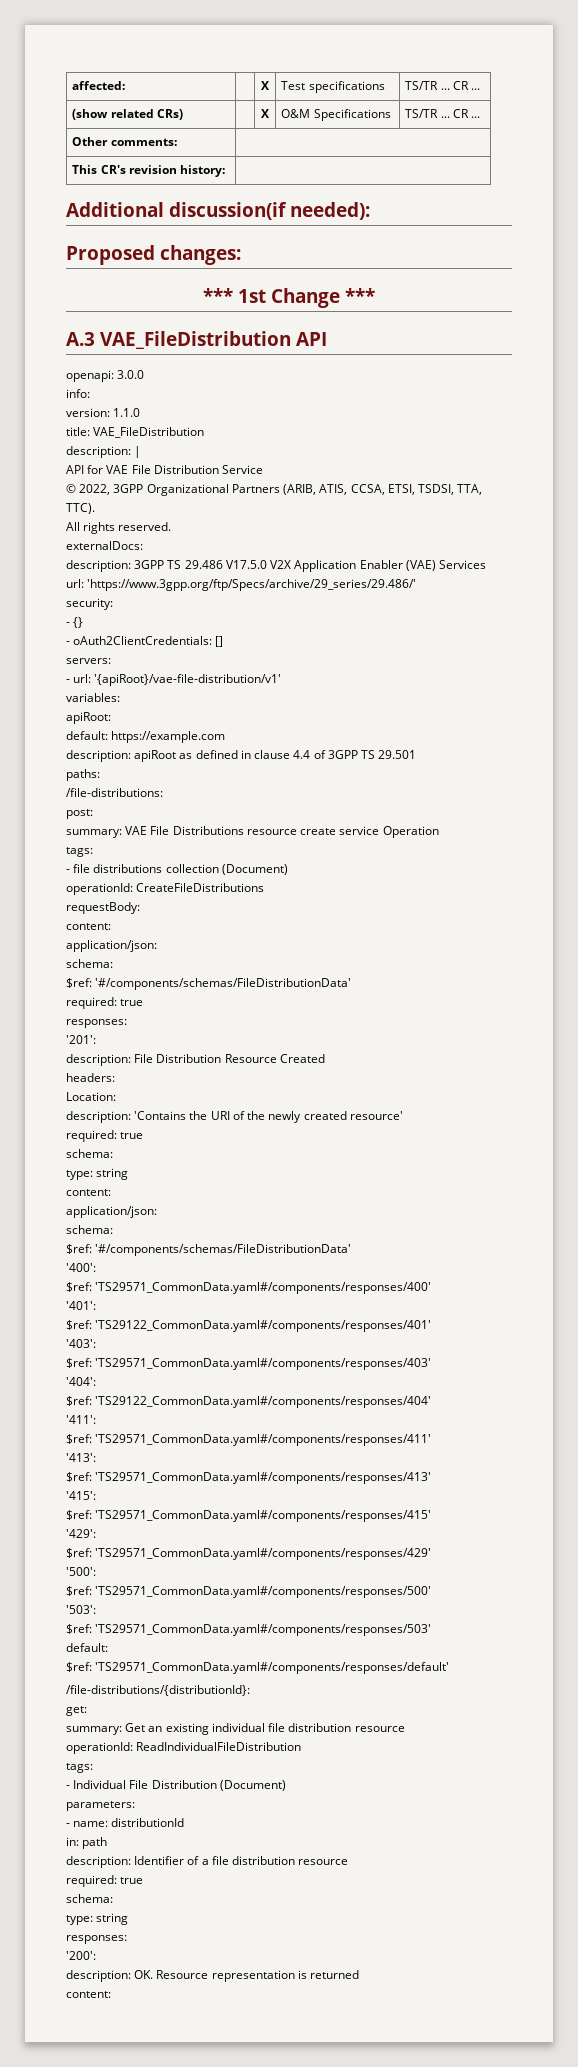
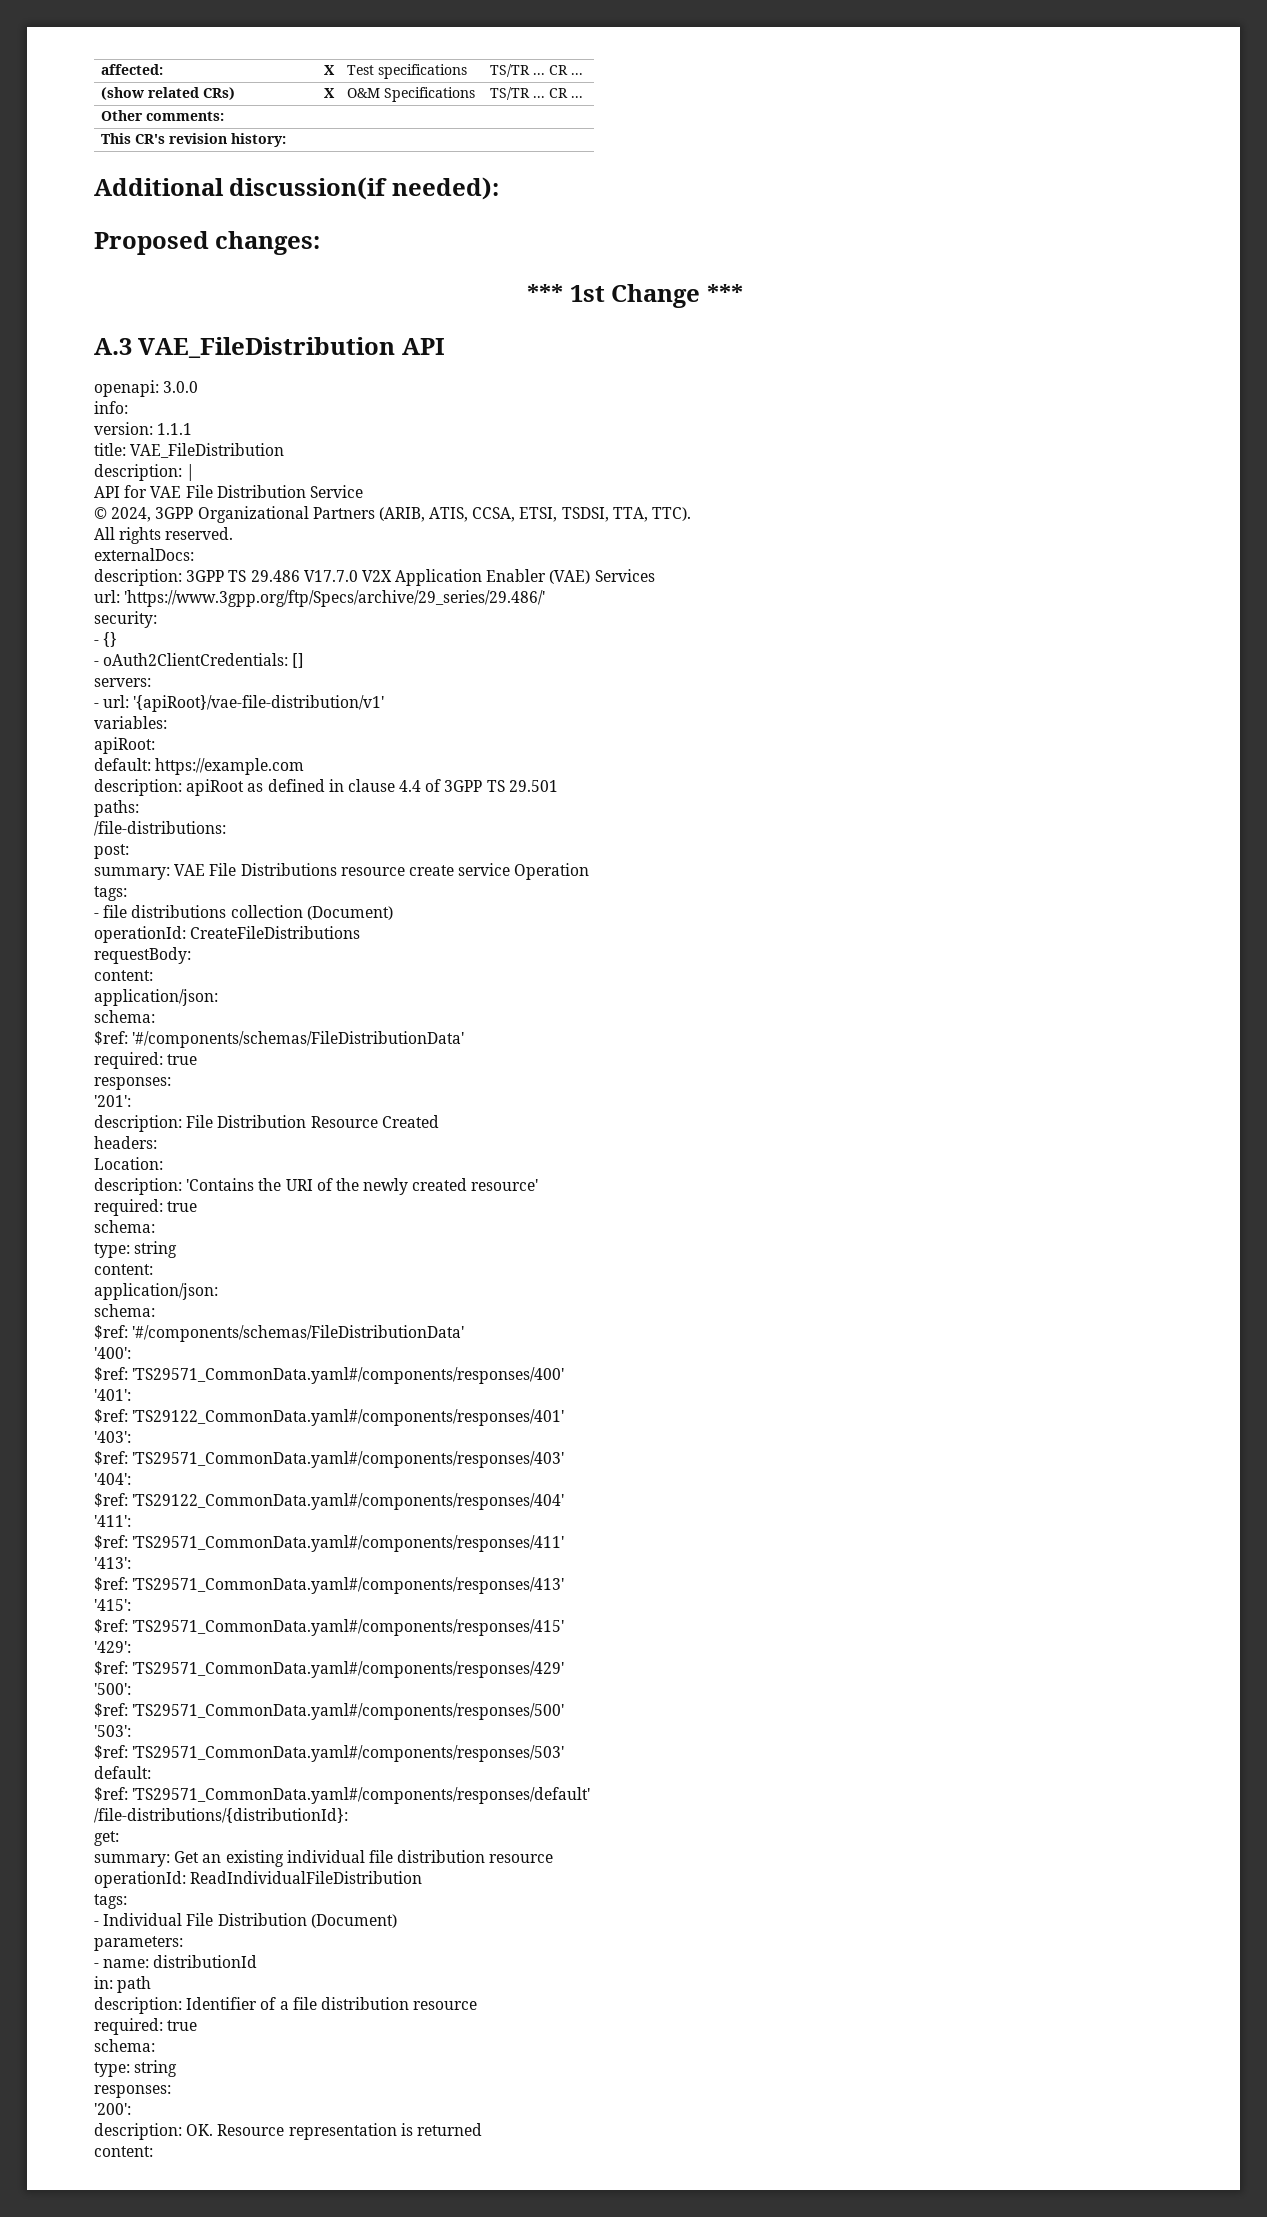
[113,408,141,417] 1.1.0 -> [157,423,193,435] 1.1.1
[79,484,111,495] 2022, -> [111,507,152,522] 2024,
[225,560,267,569] V17.5.0 -> [303,570,358,582] V17.7.0

